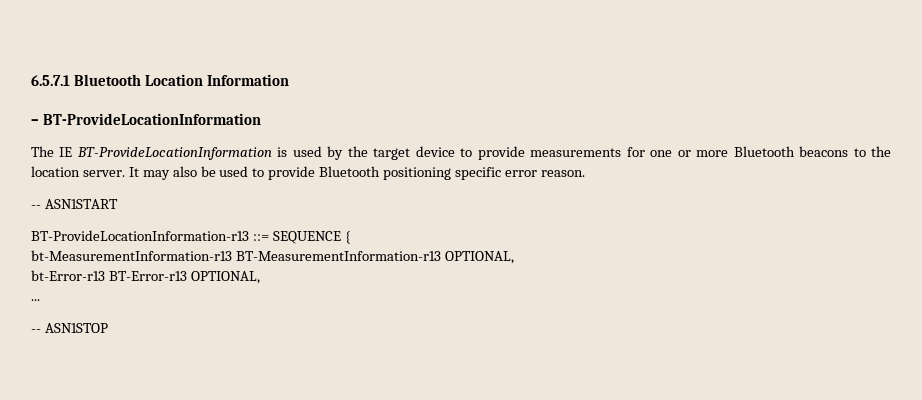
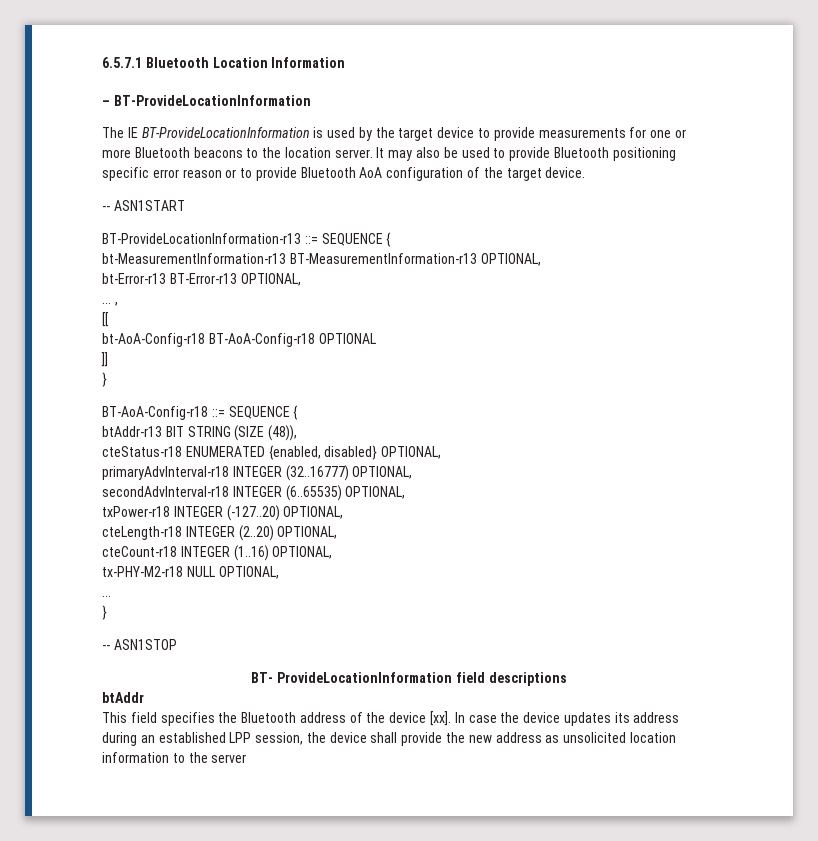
[540,170,585,177] reason. -> [182,167,586,181] reason or to provide Bluetooth AoA configuration of the target device.
[31,323,108,333] // -- ASN1STOP -> [114,302,118,306] [102,312,109,327] [102,333,376,347] [101,352,108,367] [102,372,107,387] [102,405,299,420] [102,425,298,441] [102,445,442,460] [102,465,413,481] [102,485,406,501] [102,505,344,521] [102,525,338,541] [102,545,333,561] [102,566,279,579] [102,595,111,597] [102,605,107,620] [102,639,177,650] [251,672,567,686] [102,692,144,703] [102,711,680,726] [102,732,676,746] [102,752,247,763] , // [[ // bt-AoA-Config-r18 BT-AoA-Config-r18 OPTIONAL // ]] // } // BT-AoA-Config-r18 ::= SEQUENCE { // btAddr-r13 BIT STRING (SIZE (48)), // cteStatus-r18 ENUMERATED {enabled, disabled} OPTIONAL, // primaryAdvInterval-r18 INTEGER (32..16777) OPTIONAL, // secondAdvInterval-r18 INTEGER (6..65535) OPTIONAL, // txPower-r18 INTEGER (-127..20) OPTIONAL, // cteLength-r18 INTEGER (2..20) OPTIONAL, // cteCount-r18 INTEGER (1..16) OPTIONAL, // tx-PHY-M2-r18 NULL OPTIONAL, // ... // } // -- ASN1STOP // BT- ProvideLocationInformation field descriptions // btAddr // This field specifies the Bluetooth address of the device [xx]. In case the device updates its address during an established LPP session, the device shall provide the new address as unsolicited location information to the server

